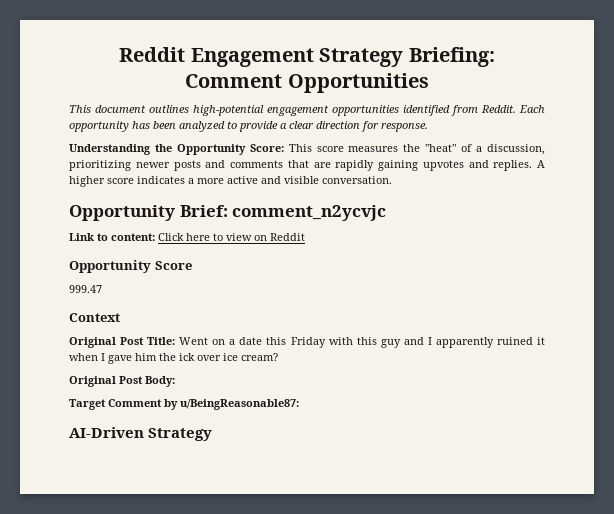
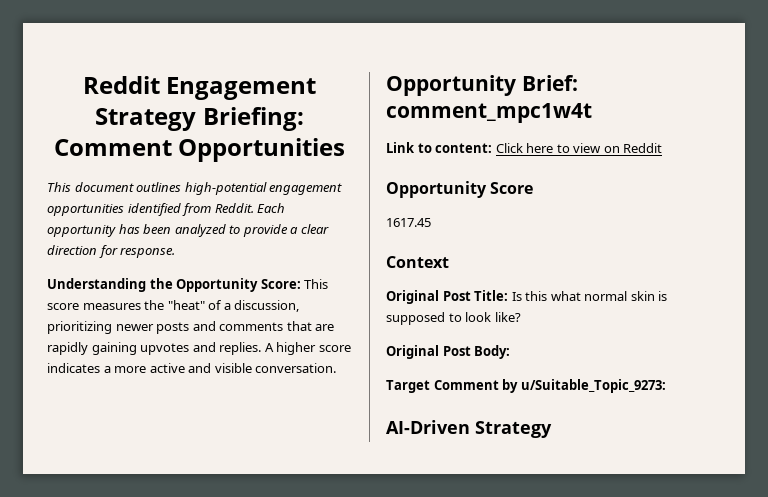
[232,205,387,221] comment_n2ycvjc -> [386,103,592,123] comment_mpc1w4t
[69,285,102,293] 999.47 -> [386,218,431,227] 1617.45
[179,337,545,348] [69,353,278,364] Went on a date this Friday with this guy and I apparently ruined it when I gave him the ick over ice cream? -> [511,291,668,301] [386,312,521,325] Is this what normal skin is supposed to look like?
[180,399,299,410] u/BeingReasonable87: -> [520,379,666,393] u/Suitable_Topic_9273:

